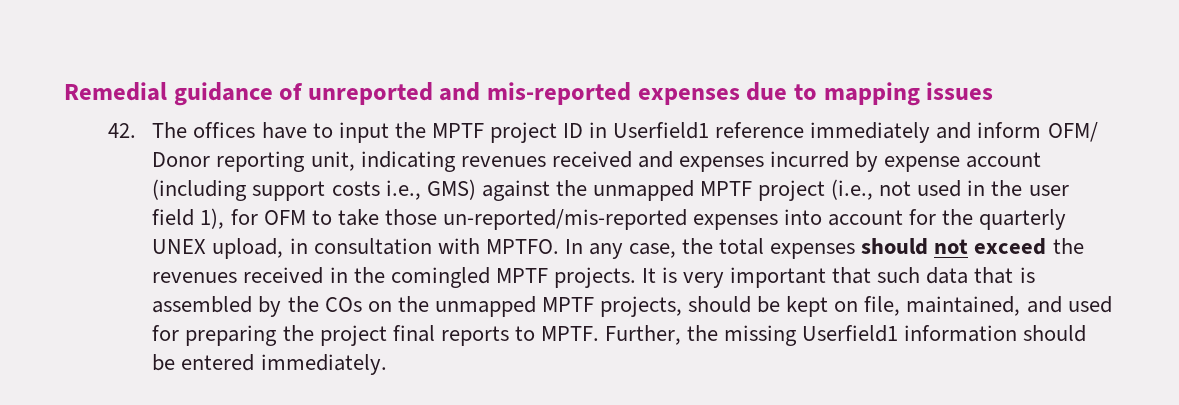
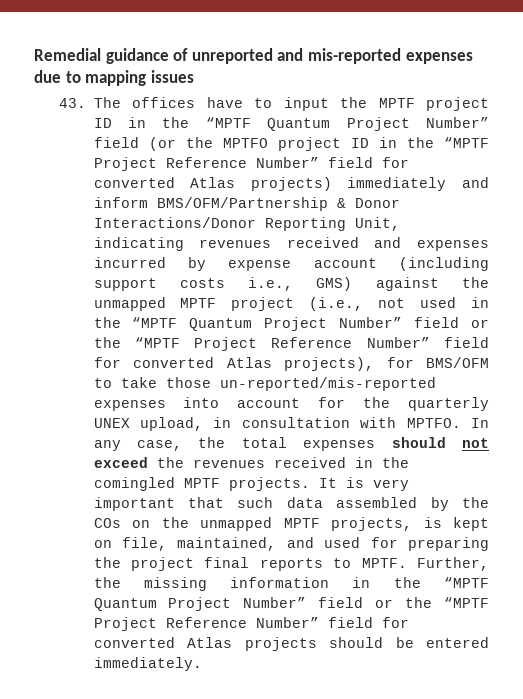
[108,123,137,138] 42. -> [59,98,87,108] 43.
[613,122,1098,143] [152,151,355,172] Userfield1 reference immediately and inform OFM/ Donor reporting unit, -> [162,117,489,131] [93,137,490,151] [93,157,409,171] [93,177,490,191] [93,197,400,211] [93,217,400,231] the “MPTF Quantum Project Number” field (or the MPTFO project ID in the “MPTF Project Reference Number” field for converted Atlas projects) immediately and inform BMS/OFM/Partnership & Donor Interactions/Donor Reporting Unit,
[1028,185,1069,196] [152,208,306,229] user field 1), for OFM -> [132,317,490,331] [93,337,489,351] [93,357,490,371] “MPTF Quantum Project Number” field or the “MPTF Project Reference Number” field for converted Atlas projects), for BMS/OFM
[974,267,1035,284] that is -> (323, 502) none
[688,296,781,313] should be -> [423,517,442,528] is
[802,325,1018,342] Userfield1 information -> [230,577,490,588] [93,597,490,611] [93,617,409,631] [93,637,317,651] information in the “MPTF Quantum Project Number” field or the “MPTF Project Reference Number” field for converted Atlas projects

